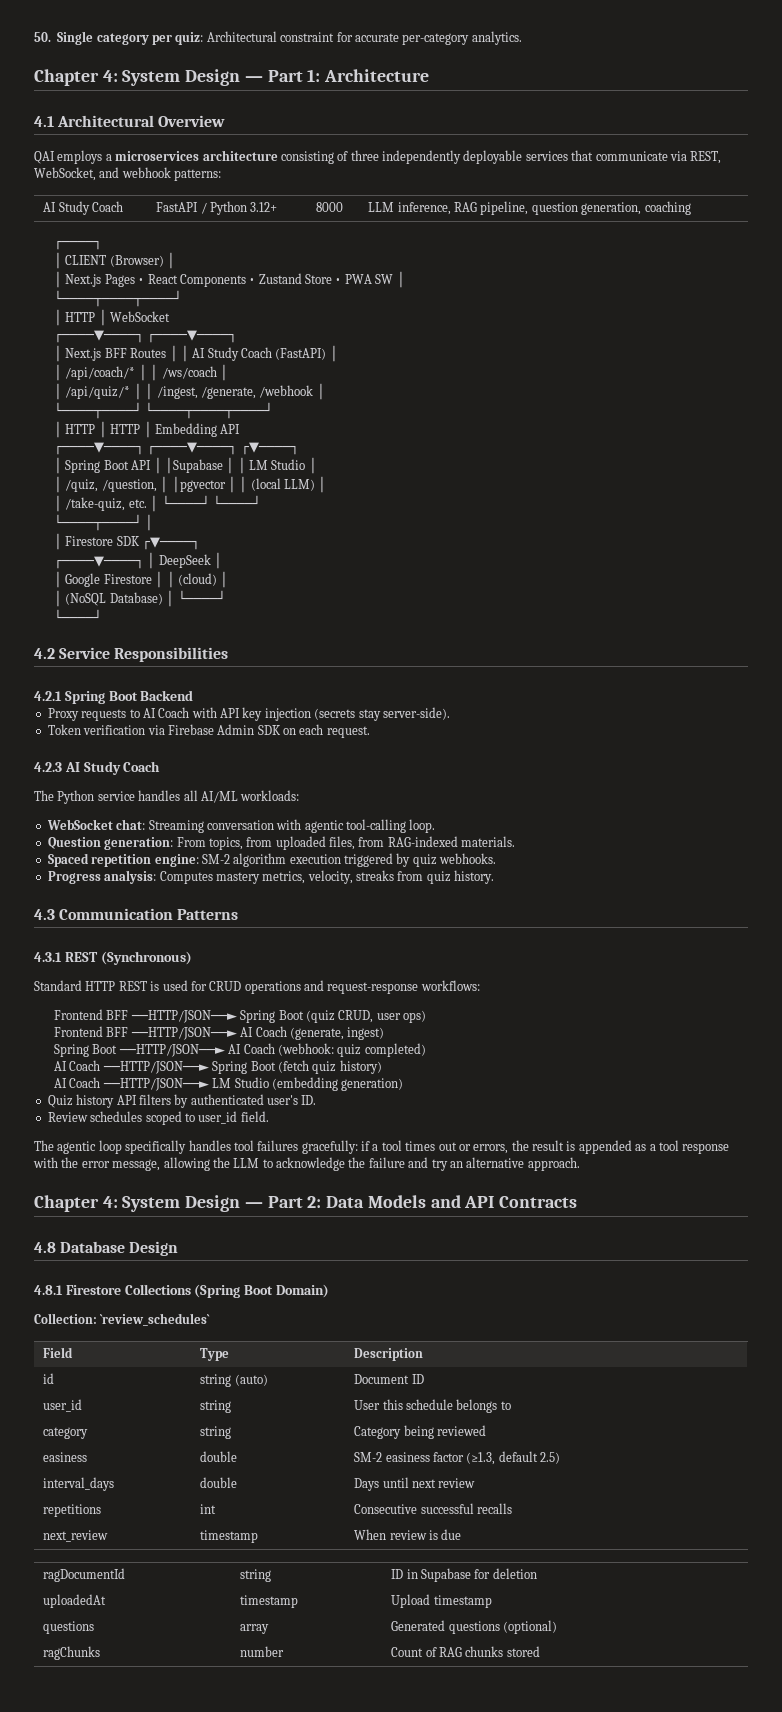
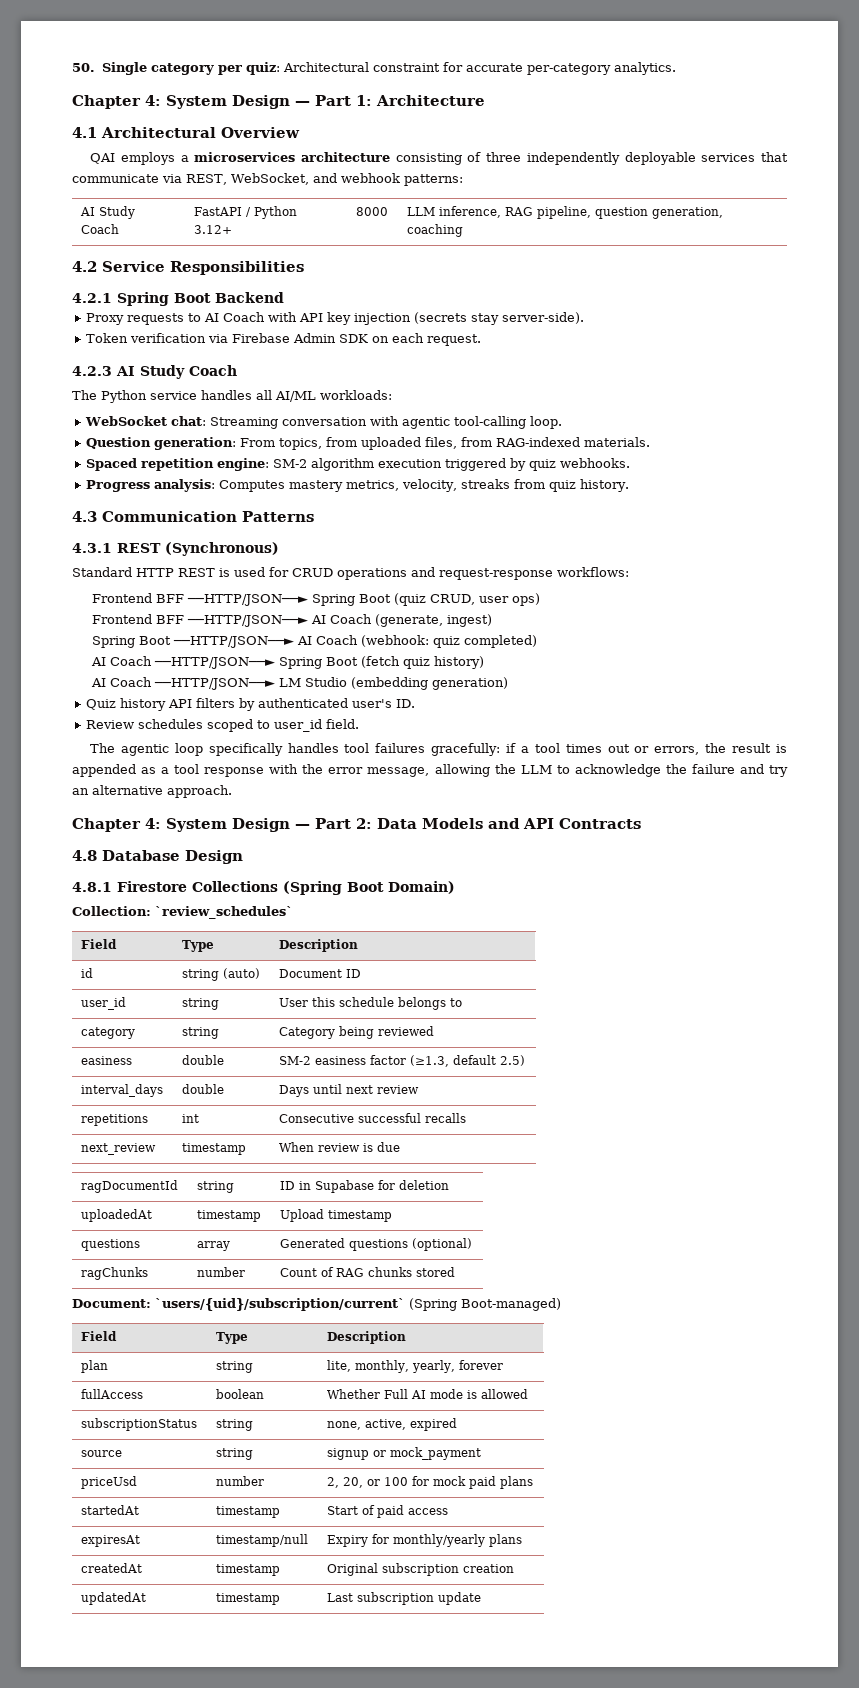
[53,240,102,250] [53,252,176,269] [53,271,405,288] [53,290,182,307] [53,309,171,326] [53,330,238,343] [53,345,338,362] [53,364,228,381] [53,383,325,400] [53,402,274,419] [53,421,241,438] [53,442,299,455] [53,457,317,474] [53,476,327,493] [53,495,261,512] [53,514,154,531] [53,533,201,550] [53,552,223,569] [53,571,229,588] [53,590,226,607] [53,609,102,622] // ┌────┐ // │ CLIENT (Browser) │ // │ Next.js Pages • React Components • Zustand Store • PWA SW │ // └────┬────┬────┘ // │ HTTP │ WebSocket // ┌────▼────┐ ┌────▼────┐ // │ Next.js BFF Routes │ │ AI Study Coach (FastAPI) │ // │ /api/coach/* │ │ /ws/coach │ // │ /api/quiz/* │ │ /ingest, /generate, /webhook │ // └────┬────┘ └────┬────┬────┘ // │ HTTP │ HTTP │ Embedding API // ┌────▼────┐ ┌────▼────┐ ┌▼────┐ // │ Spring Boot API │ │Supabase │ │ LM Studio │ // │ /quiz, /question, │ │pgvector │ │ (local LLM) │ // │ /take-quiz, etc. │ └────┘ └────┘ // └────┬────┘ │ // │ Firestore SDK ┌▼────┐ // ┌────▼────┐ │ DeepSeek │ // │ Google Firestore │ │ (cloud) │ // │ (NoSQL Database) │ └────┘ // └────┘ -> (464, 230) none
(540, 1651) none -> [72,1298,561,1311] [81,1331,118,1341] [216,1332,249,1344] [327,1331,407,1344] [81,1360,109,1373] [216,1361,254,1373] [327,1360,504,1373] [81,1389,144,1399] [216,1389,265,1399] [327,1389,529,1399] [81,1418,198,1431] [216,1419,254,1431] [327,1418,458,1431] [81,1450,123,1457] [216,1448,254,1460] [327,1447,482,1460] [81,1476,138,1489] [216,1476,265,1486] [327,1476,534,1489] [81,1505,140,1515] [216,1506,281,1518] [327,1505,449,1518] [81,1535,141,1547] [216,1534,309,1547] [327,1534,523,1547] [81,1563,143,1573] [216,1564,281,1576] [327,1563,515,1576] [81,1592,147,1605] [216,1593,281,1605] [327,1592,482,1605] // Document: `users/{uid}/subscription/current` (Spring Boot-managed) // Field | Type | Description // plan | string | lite, monthly, yearly, forever // fullAccess | boolean | Whether Full AI mode is allowed // subscriptionStatus | string | none, active, expired // source | string | signup or mock_payment // priceUsd | number | 2, 20, or 100 for mock paid plans // startedAt | timestamp | Start of paid access // expiresAt | timestamp/null | Expiry for monthly/yearly plans // createdAt | timestamp | Original subscription creation // updatedAt | timestamp | Last subscription update

